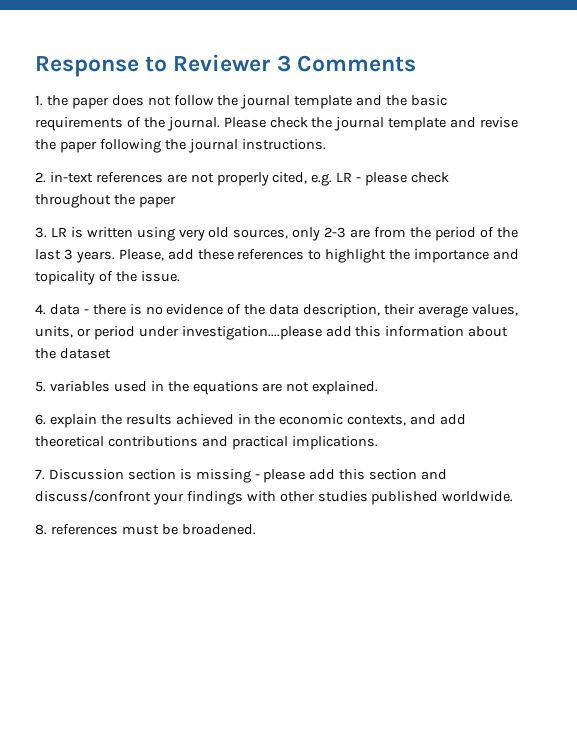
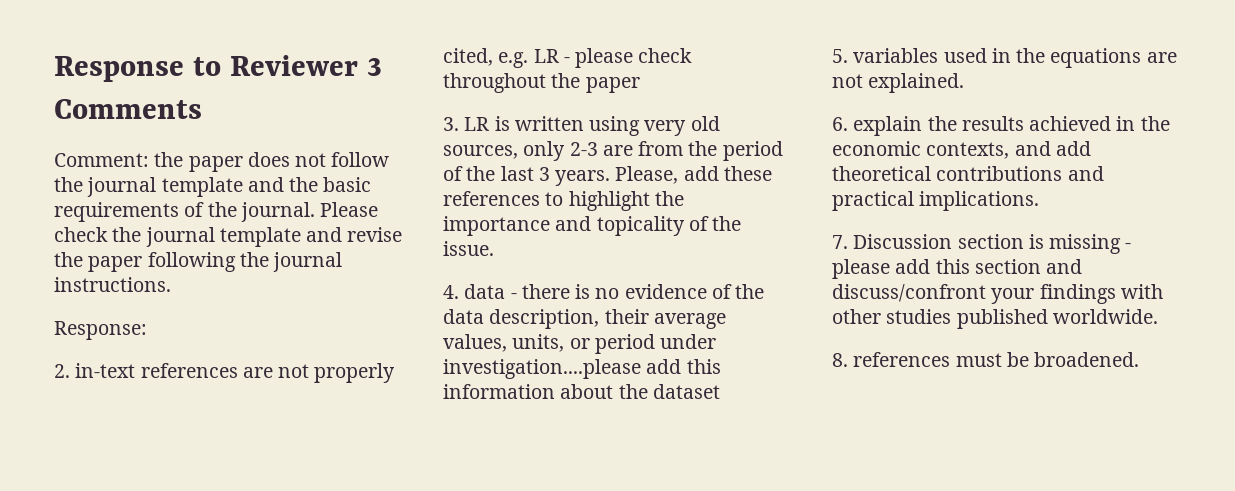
[35,95,43,106] 1. -> [54,153,149,167] Comment:
(326, 144) none -> [54,321,147,340] // Response:

